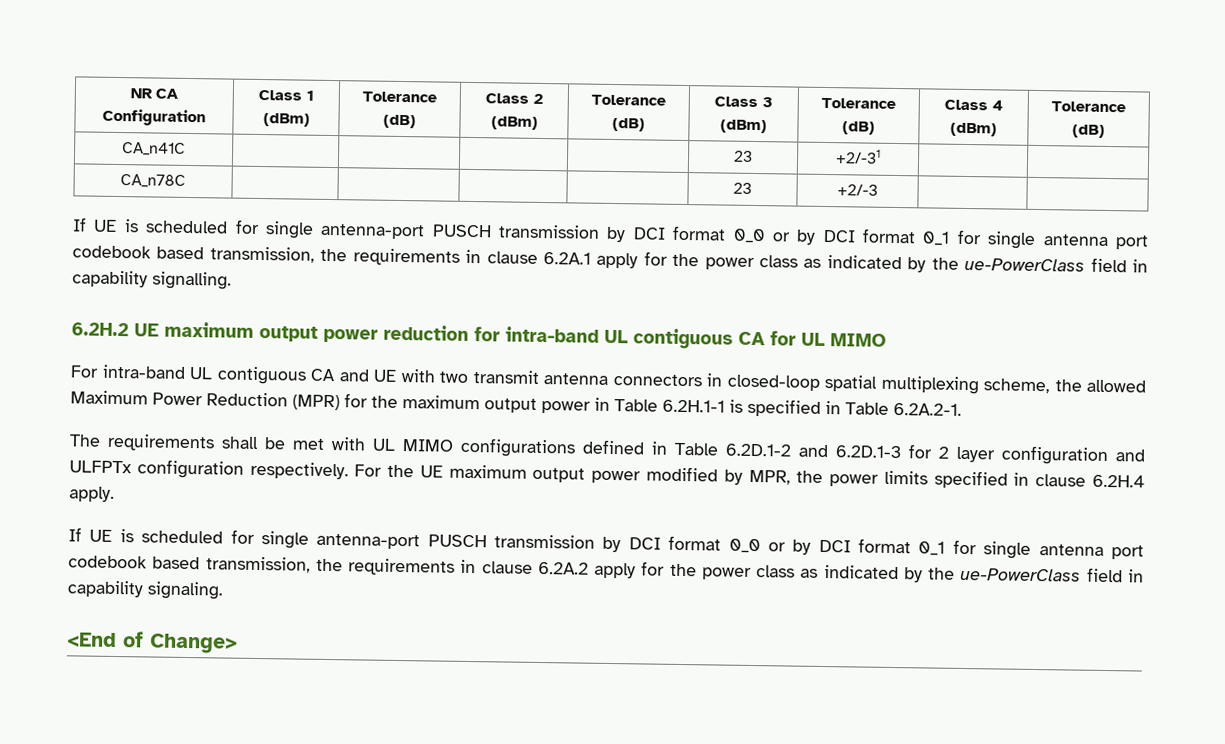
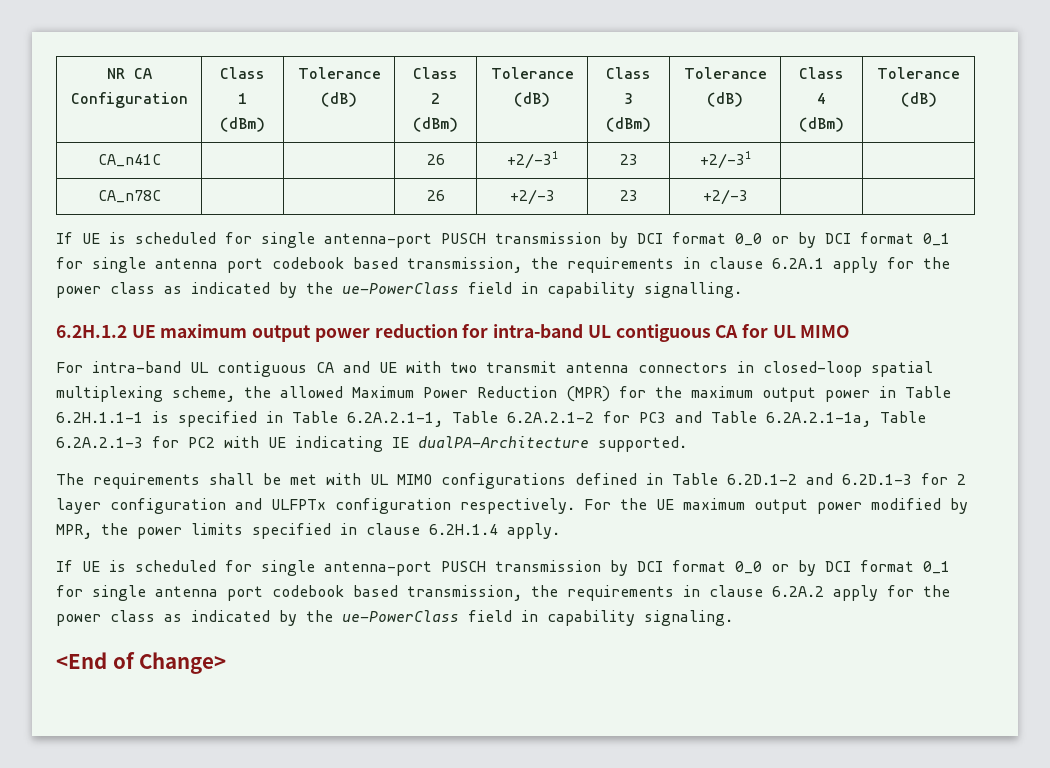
(186, 149) | -> [426,154,445,165] [506,151,558,169] 26 | +2/-31
(186, 181) | -> [426,190,445,201] [509,189,555,205] 26 | +2/-3
[71,322,129,337] 6.2H.2 -> [56,325,127,338] 6.2H.1.2
[662,399,725,413] 6.2H.1-1 -> [56,412,143,423] 6.2H.1.1-1
[893,402,962,416] 6.2A.2-1. -> [347,411,926,427] [56,436,687,452] 6.2A.2.1-1, Table 6.2A.2.1-2 for PC3 and Table 6.2A.2.1-1a, Table 6.2A.2.1-3 for PC2 with UE indicating IE dualPA-Architecture supported.
[1092,474,1146,488] 6.2H.4 -> [429,524,498,535] 6.2H.1.4

